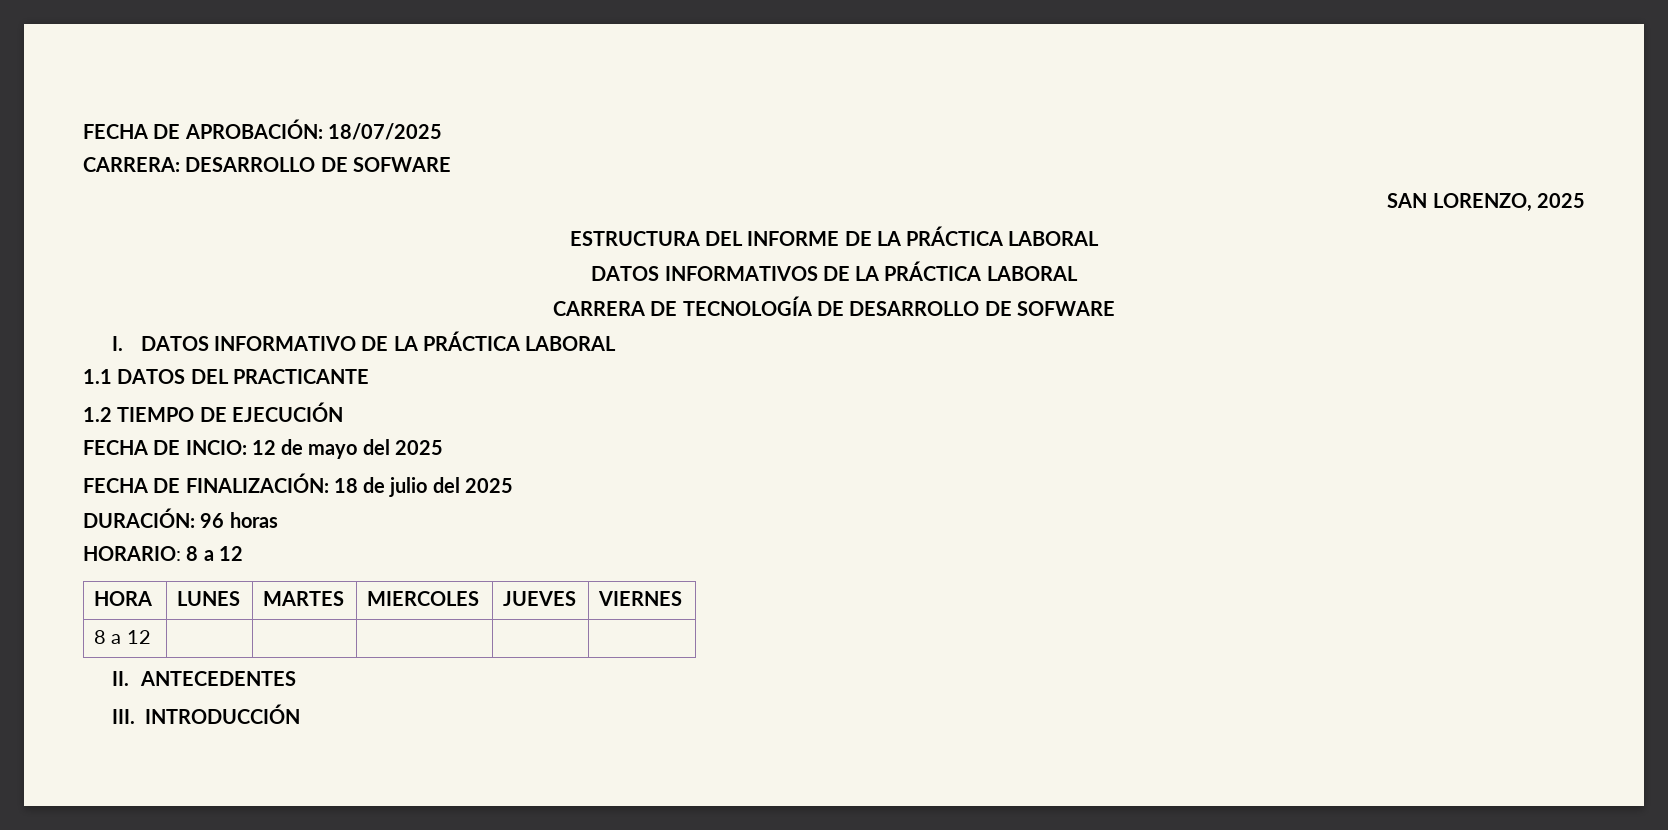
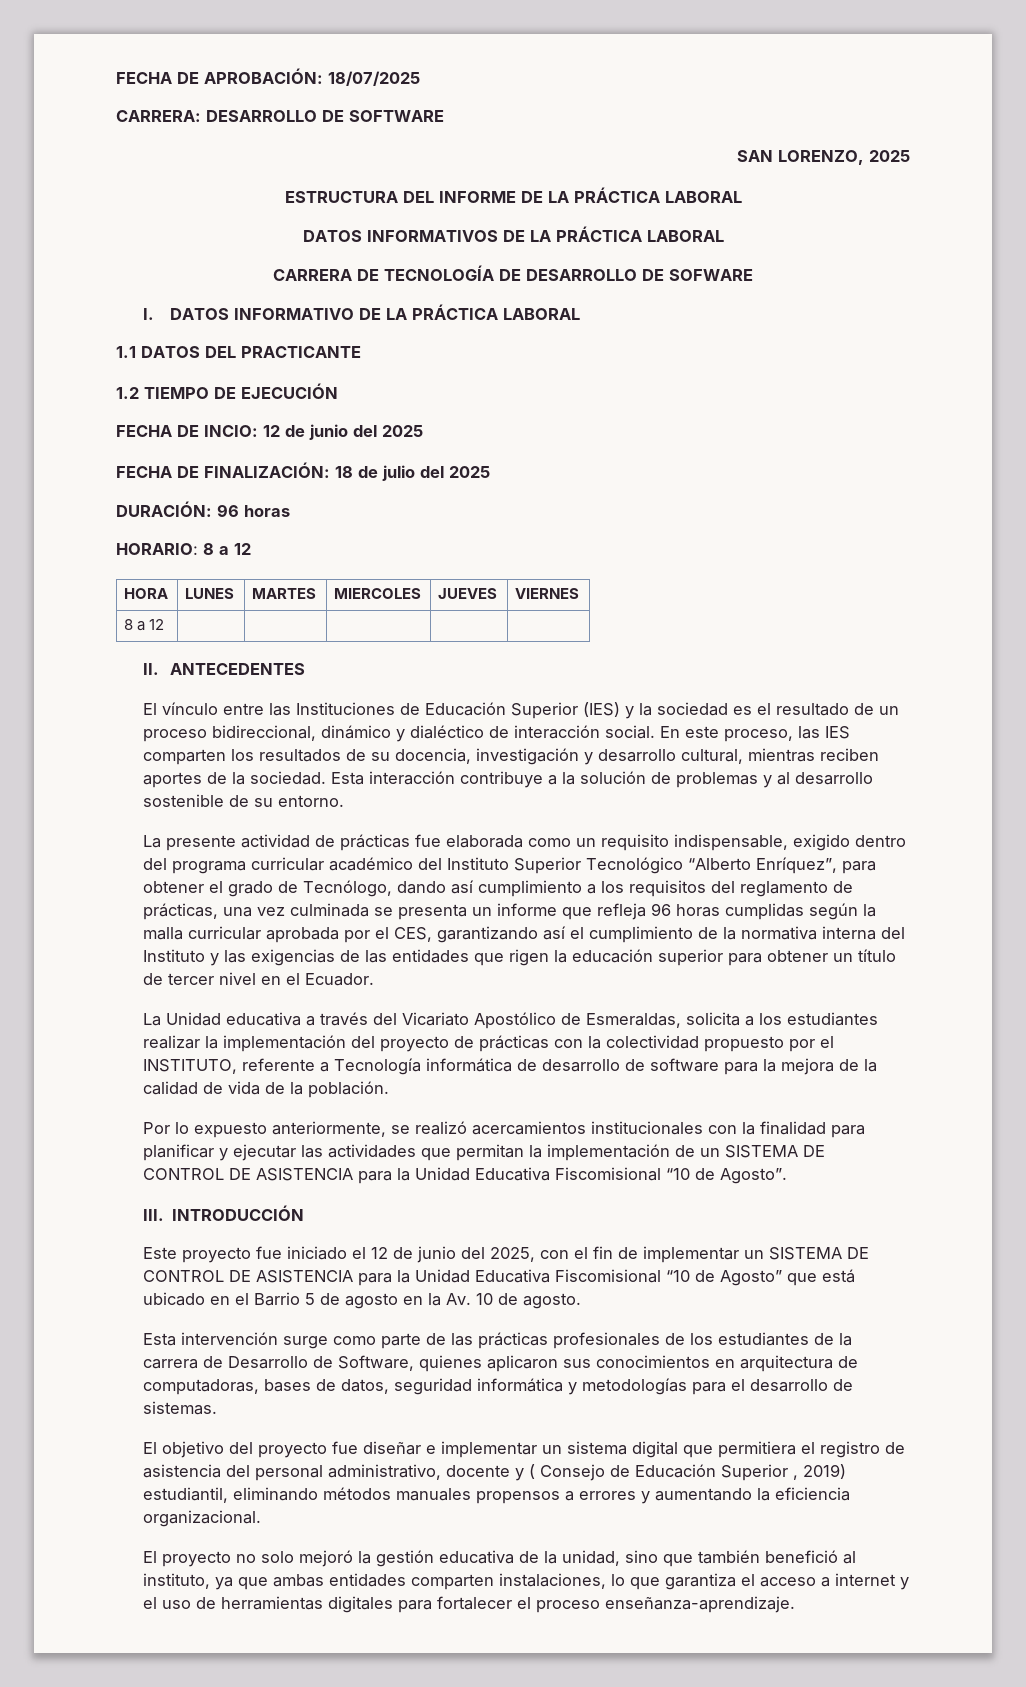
[352,157,451,172] SOFWARE -> [349,110,444,122] SOFTWARE
[308,444,358,459] mayo -> [309,424,348,440] junio
[111,704,300,724] III. INTRODUCCIÓN -> [143,702,900,719] [143,725,851,742] [143,748,880,765] [143,771,874,788] [143,794,345,807] [143,834,907,851] [143,857,877,874] [143,880,854,897] [143,903,877,920] [143,926,906,943] [143,949,897,966] [143,972,375,986] [143,1012,879,1029] [143,1035,835,1052] [143,1058,878,1075] [143,1081,390,1098] [143,1121,866,1138] [143,1144,826,1161] [143,1167,788,1184] [143,1205,305,1221] [143,1246,870,1263] [143,1269,856,1286] [143,1292,582,1309] [143,1332,853,1349] [143,1355,859,1372] [143,1378,854,1395] [143,1401,218,1415] [143,1441,906,1458] [143,1464,847,1481] [143,1487,851,1504] [143,1510,262,1527] [143,1550,857,1567] [143,1573,910,1590] [143,1596,796,1613] El vínculo entre las Instituciones de Educación Superior (IES) y la sociedad es el resultado de un proceso bidireccional, dinámico y dialéctico de interacción social. En este proceso, las IES comparten los resultados de su docencia, investigación y desarrollo cultural, mientras reciben aportes de la sociedad. Esta interacción contribuye a la solución de problemas y al desarrollo sostenible de su entorno. // La presente actividad de prácticas fue elaborada como un requisito indispensable, exigido dentro del programa curricular académico del Instituto Superior Tecnológico “Alberto Enríquez”, para obtener el grado de Tecnólogo, dando así cumplimiento a los requisitos del reglamento de prácticas, una vez culminada se presenta un informe que refleja 96 horas cumplidas según la malla curricular aprobada por el CES, garantizando así el cumplimiento de la normativa interna del Instituto y las exigencias de las entidades que rigen la educación superior para obtener un título de tercer nivel en el Ecuador. // La Unidad educativa a través del Vicariato Apostólico de Esmeraldas, solicita a los estudiantes realizar la implementación del proyecto de prácticas con la colectividad propuesto por el INSTITUTO, referente a Tecnología informática de desarrollo de software para la mejora de la calidad de vida de la población. // Por lo expuesto anteriormente, se realizó acercamientos institucionales con la finalidad para planificar y ejecutar las actividades que permitan la implementación de un SISTEMA DE CONTROL DE ASISTENCIA para la Unidad Educativa Fiscomisional “10 de Agosto”. // III. INTRODUCCIÓN // Este proyecto fue iniciado el 12 de junio del 2025, con el fin de implementar un SISTEMA DE CONTROL DE ASISTENCIA para la Unidad Educativa Fiscomisional “10 de Agosto” que está ubicado en el Barrio 5 de agosto en la Av. 10 de agosto. // Esta intervención surge como parte de las prácticas profesionales de los estudiantes de la carrera de Desarrollo de Software, quienes aplicaron sus conocimientos en arquitectura de computadoras, bases de datos, seguridad informática y metodologías para el desarrollo de sistemas. // El objetivo del proyecto fue diseñar e implementar un sistema digital que permitiera el registro de asistencia del personal administrativo, docente y ( Consejo de Educación Superior , 2019) estudiantil, eliminando métodos manuales propensos a errores y aumentando la eficiencia organizacional. // El proyecto no solo mejoró la gestión educativa de la unidad, sino que también benefició al instituto, ya que ambas entidades comparten instalaciones, lo que garantiza el acceso a internet y el uso de herramientas digitales para fortalecer el proceso enseñanza-aprendizaje.

